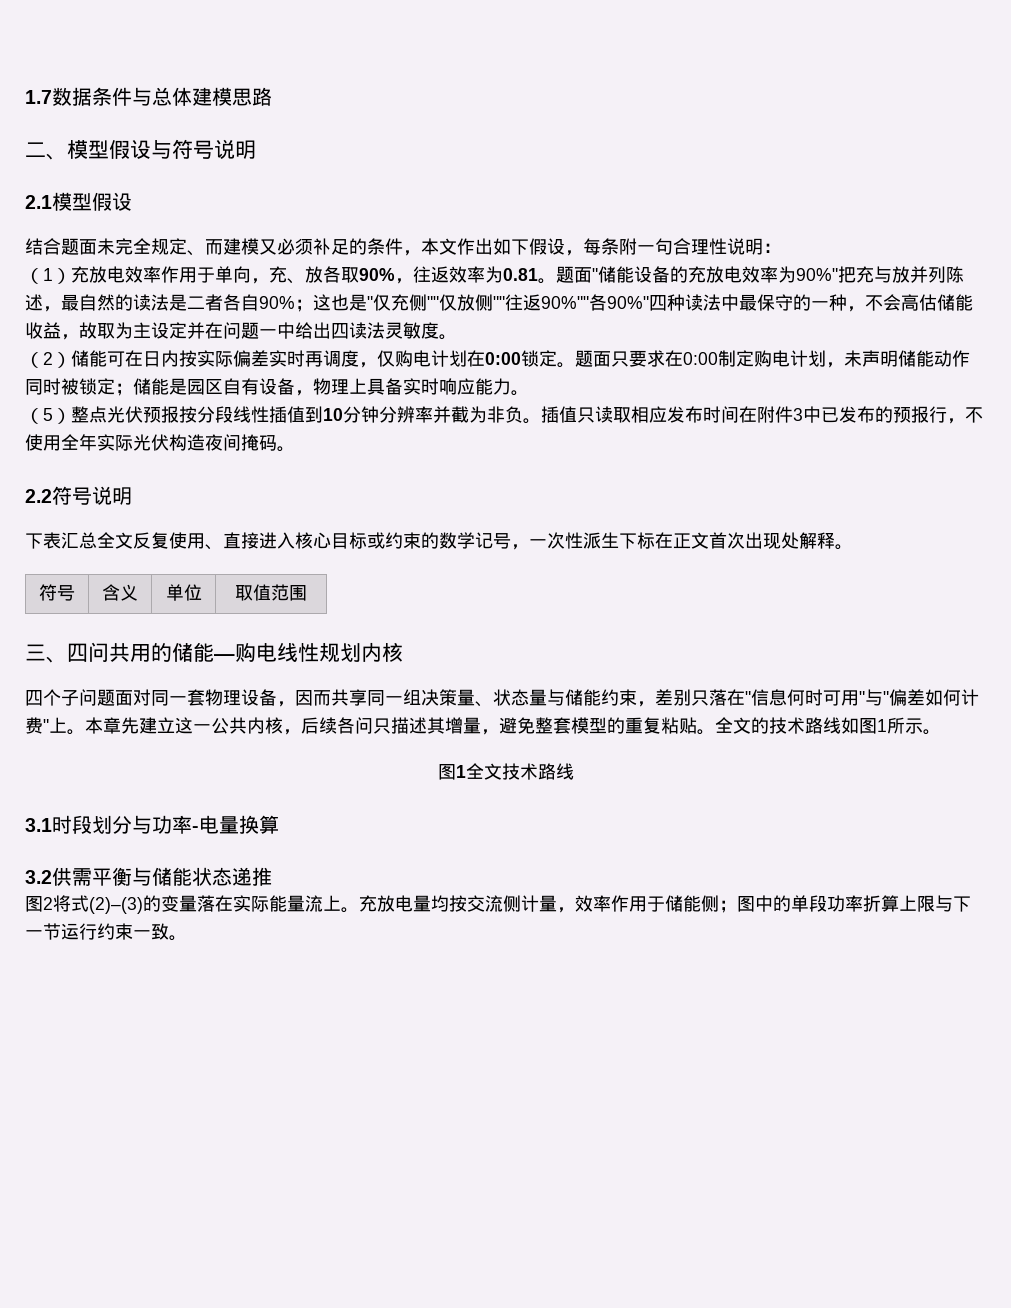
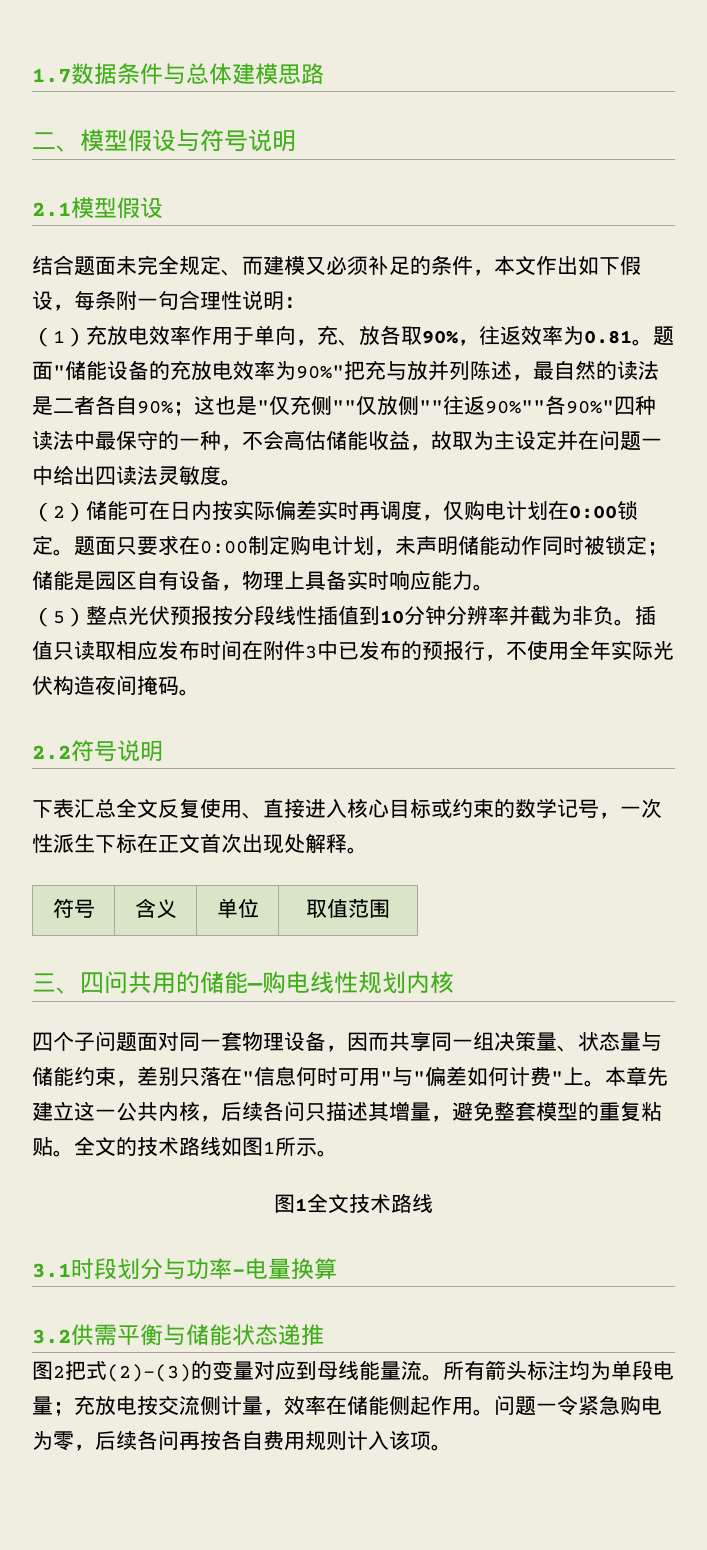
[53,895,71,912] 将 -> [65,1361,86,1380] 把
[197,895,449,913] 落在实际能量流上。充放电量均 -> [254,1360,674,1381] [32,1395,137,1416] 对应到母线能量流。所有箭头标注均为单段电量；充放电
[611,895,971,913] [25,923,169,940] 作用于储能侧；图中的单段功率折算上限与下一节运行约束一致 -> [326,1395,662,1416] [32,1430,431,1451] 在储能侧起作用。问题一令紧急购电为零，后续各问再按各自费用规则计入该项

